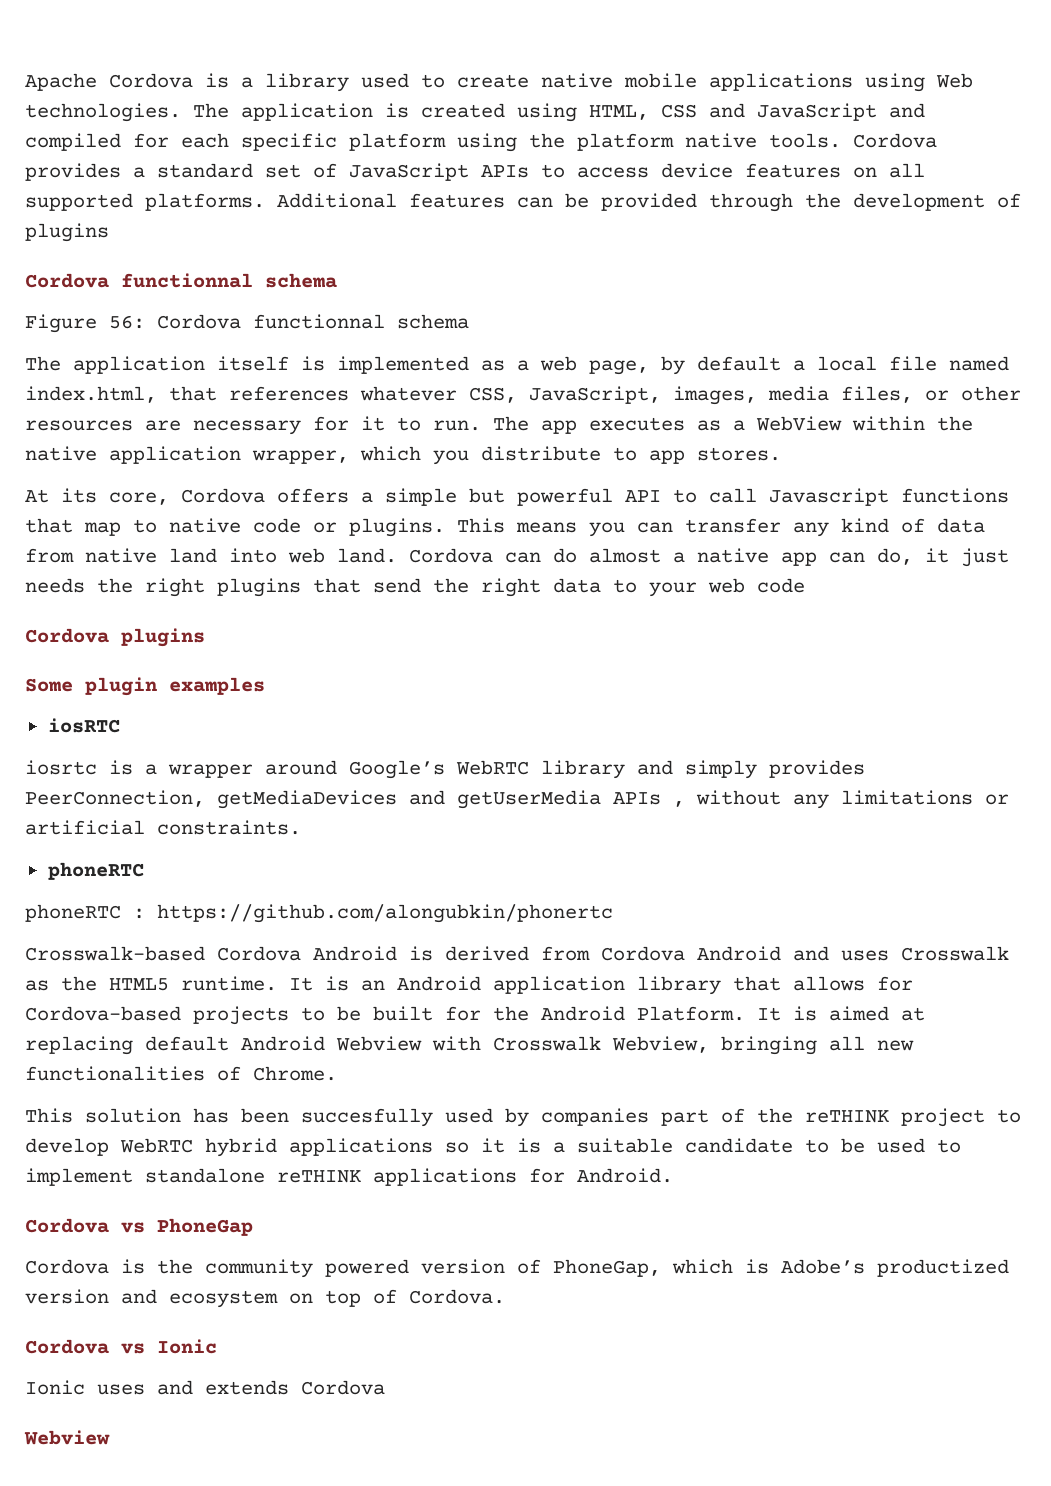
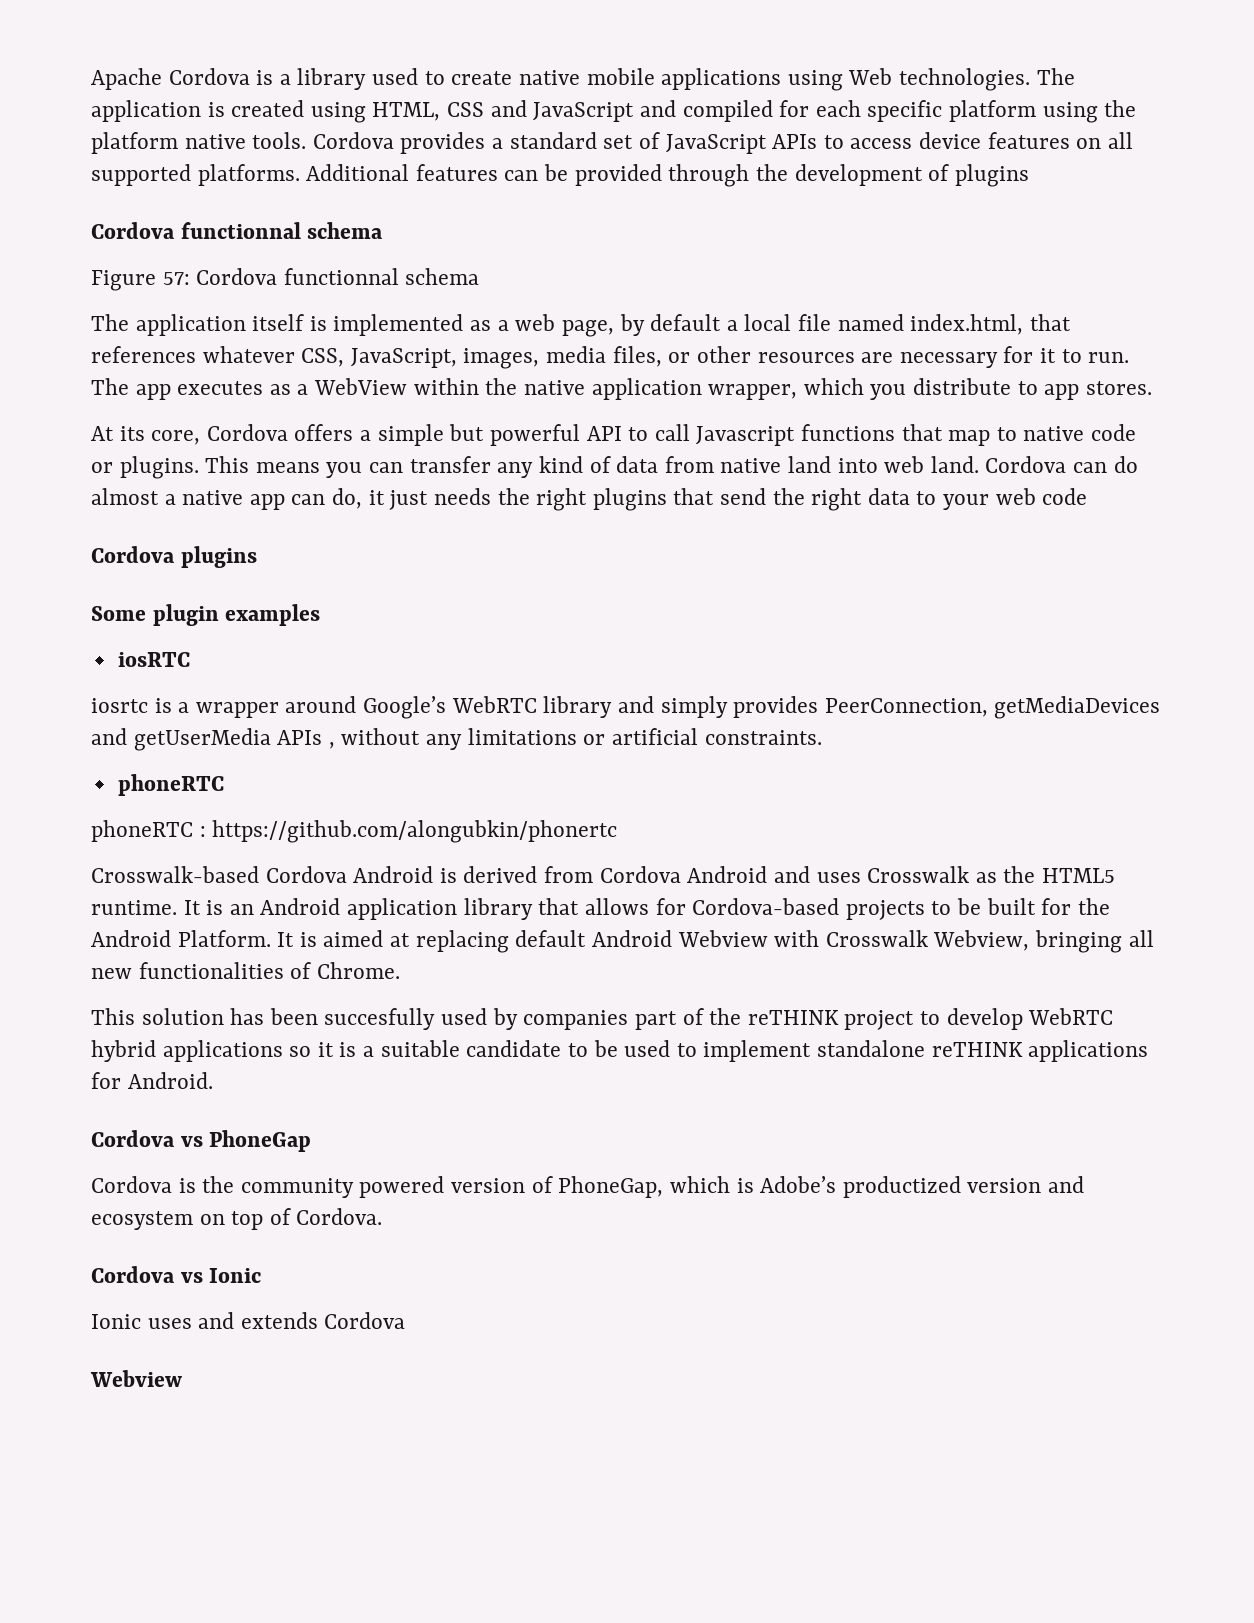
[109,315,145,329] 56: -> [162,272,190,285] 57:

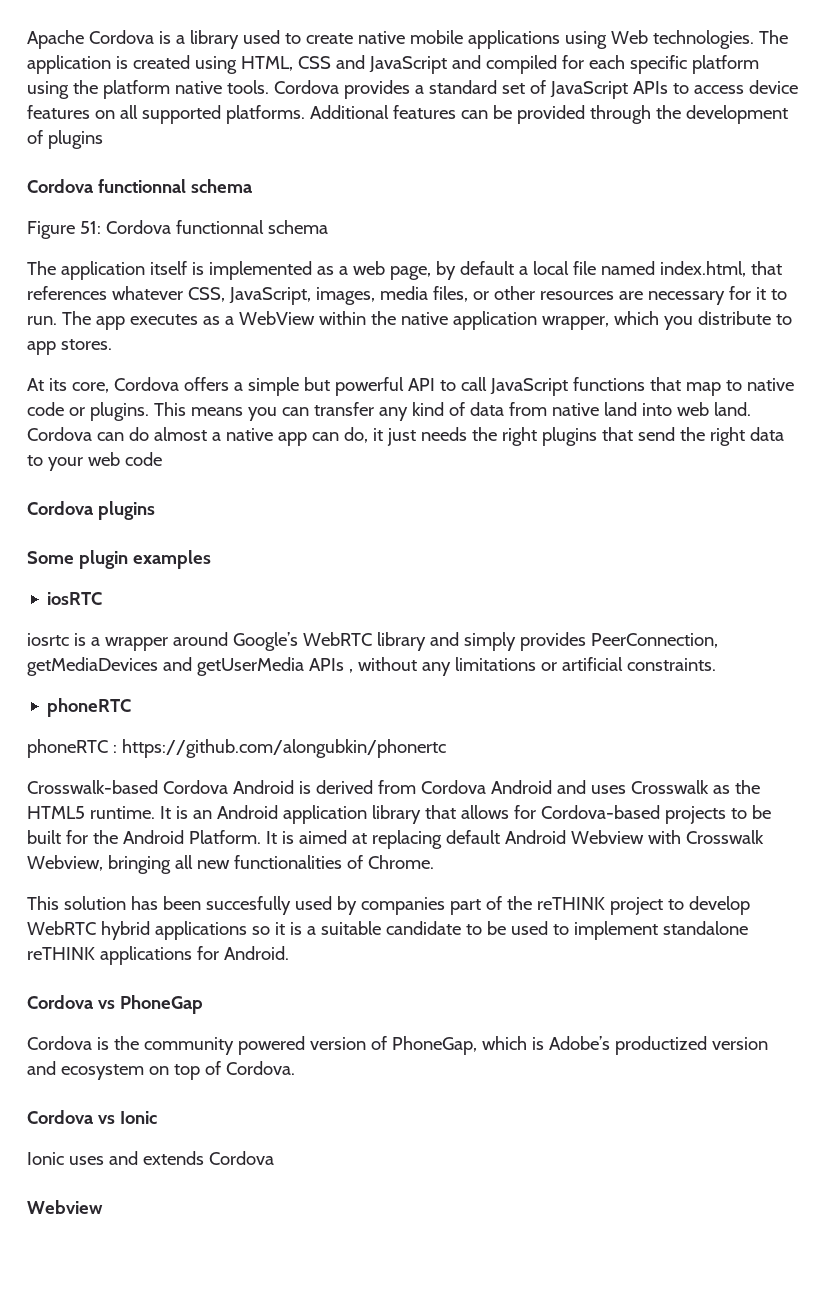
[162,272,190,285] 57: -> [79,221,101,234] 51:
[696,426,796,446] Javascript -> [489,378,568,396] JavaScript

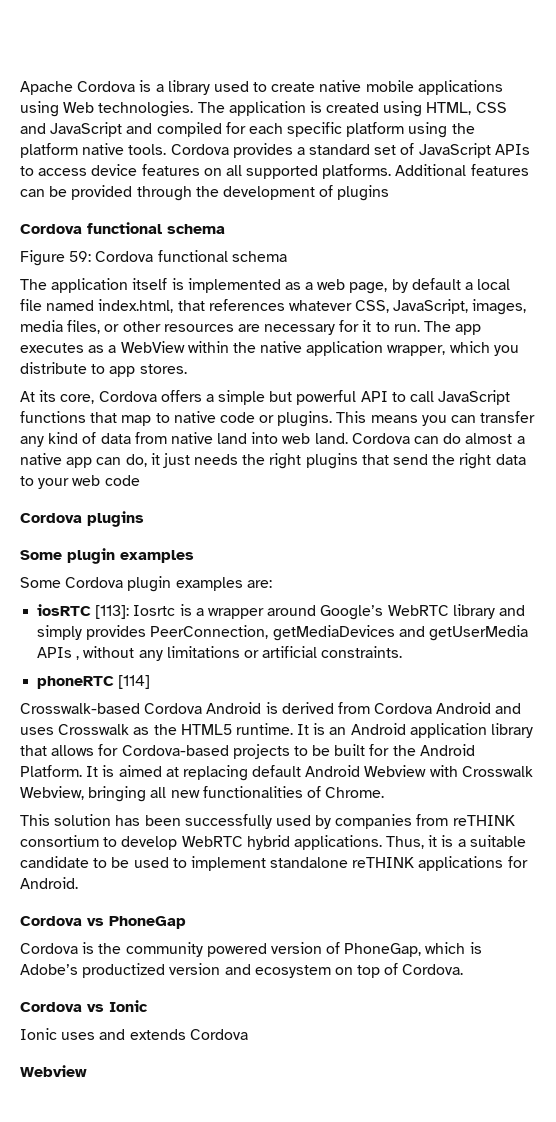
[97,179,186,193] functionnal -> [87,222,162,234] functional
[79,220,264,234] 51: Cordova functionnal -> [69,250,228,262] 59: Cordova functional
(211, 559) none -> [20,576,272,592] // Some Cordova plugin examples are:
[27,633,69,646] // iosrtc -> [95,605,176,619] [113]: Iosrtc
[27,739,446,758] // phoneRTC : https://github.com/alongubkin/phonertc -> [118,675,151,689] [114]
[205,896,291,915] succesfully -> [184,814,272,829] successfully
[449,896,663,915] part of the reTHINK project -> [416,814,515,826] [20,835,99,847] from reTHINK consortium
[154,921,270,940] applications so -> [293,835,425,850] applications. Thus,

